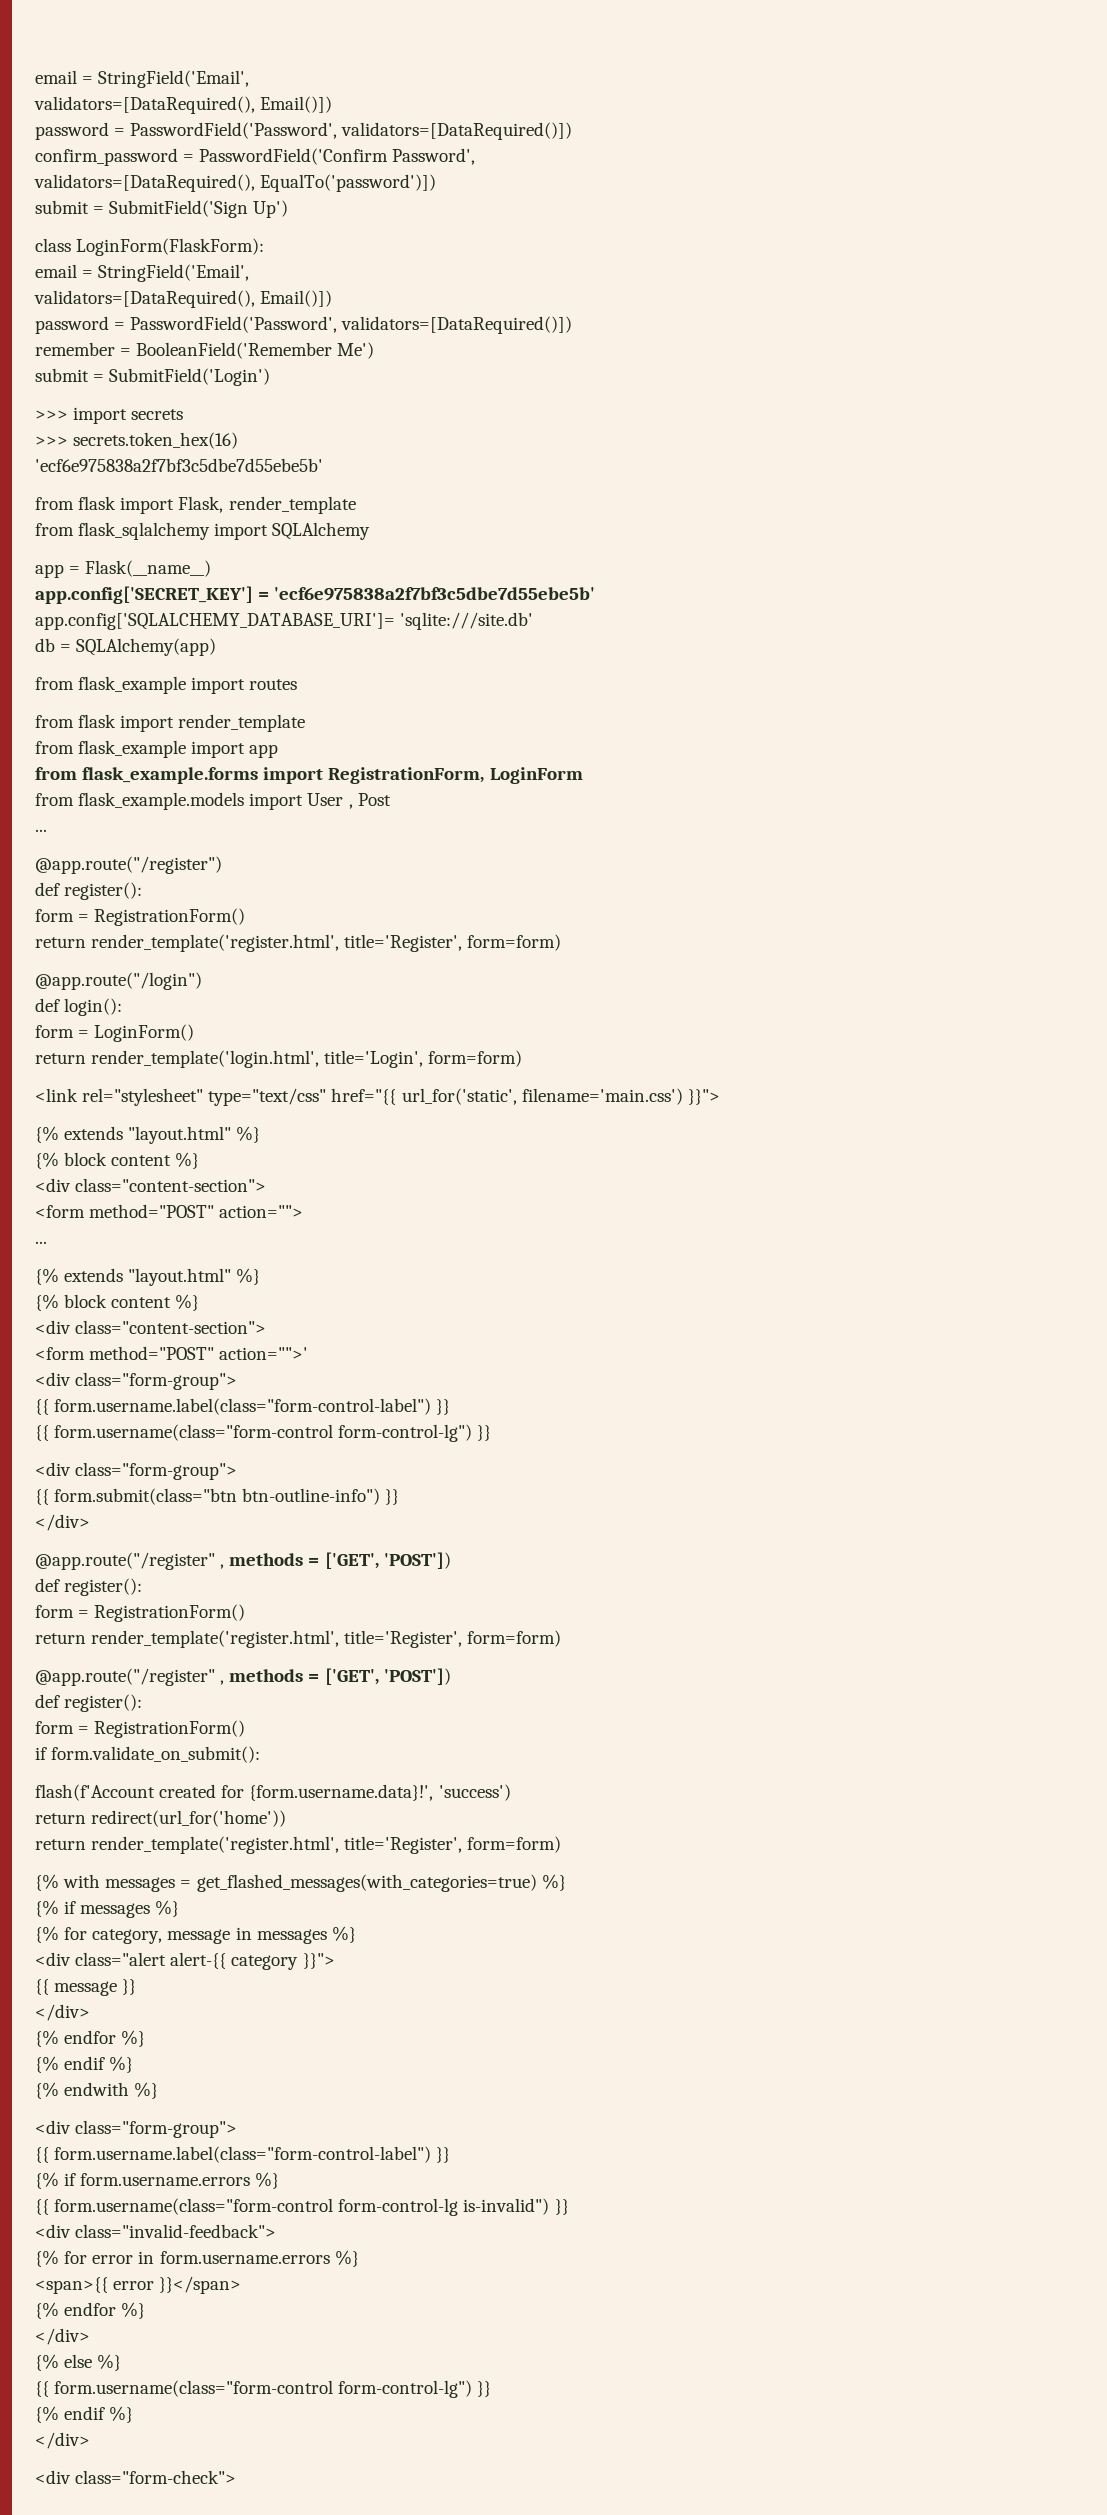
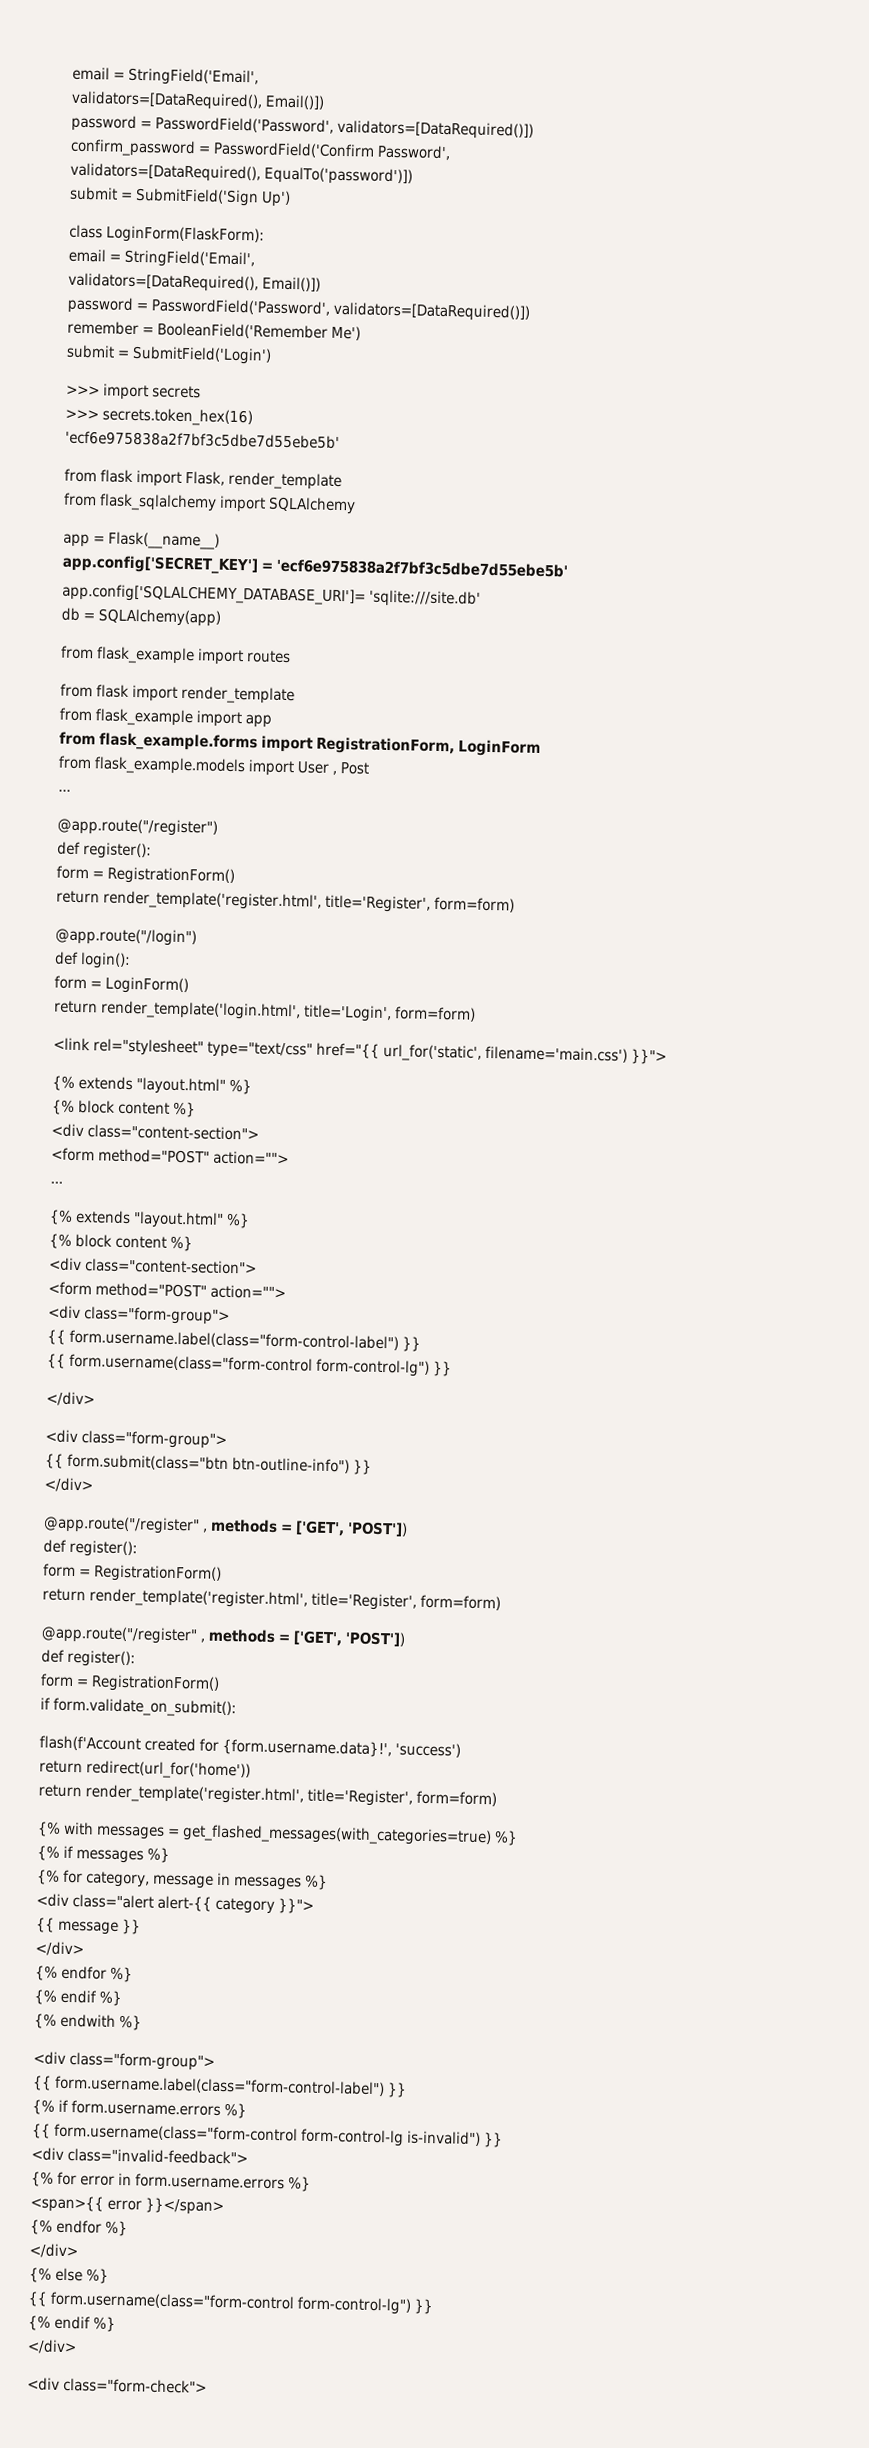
[219,1347,309,1360] action="">' -> [210,1284,287,1300] action="">
(492, 1433) none -> [46,1391,95,1407] // </div>

